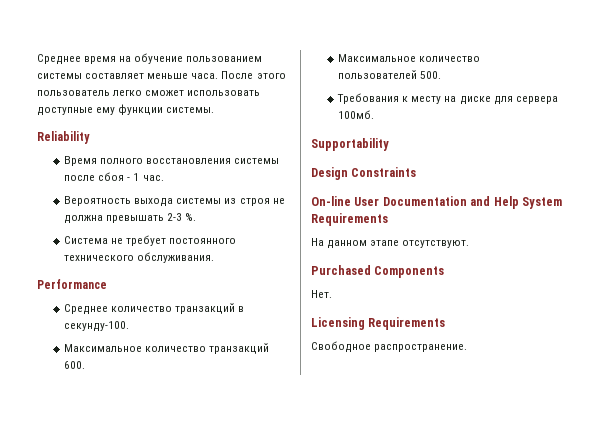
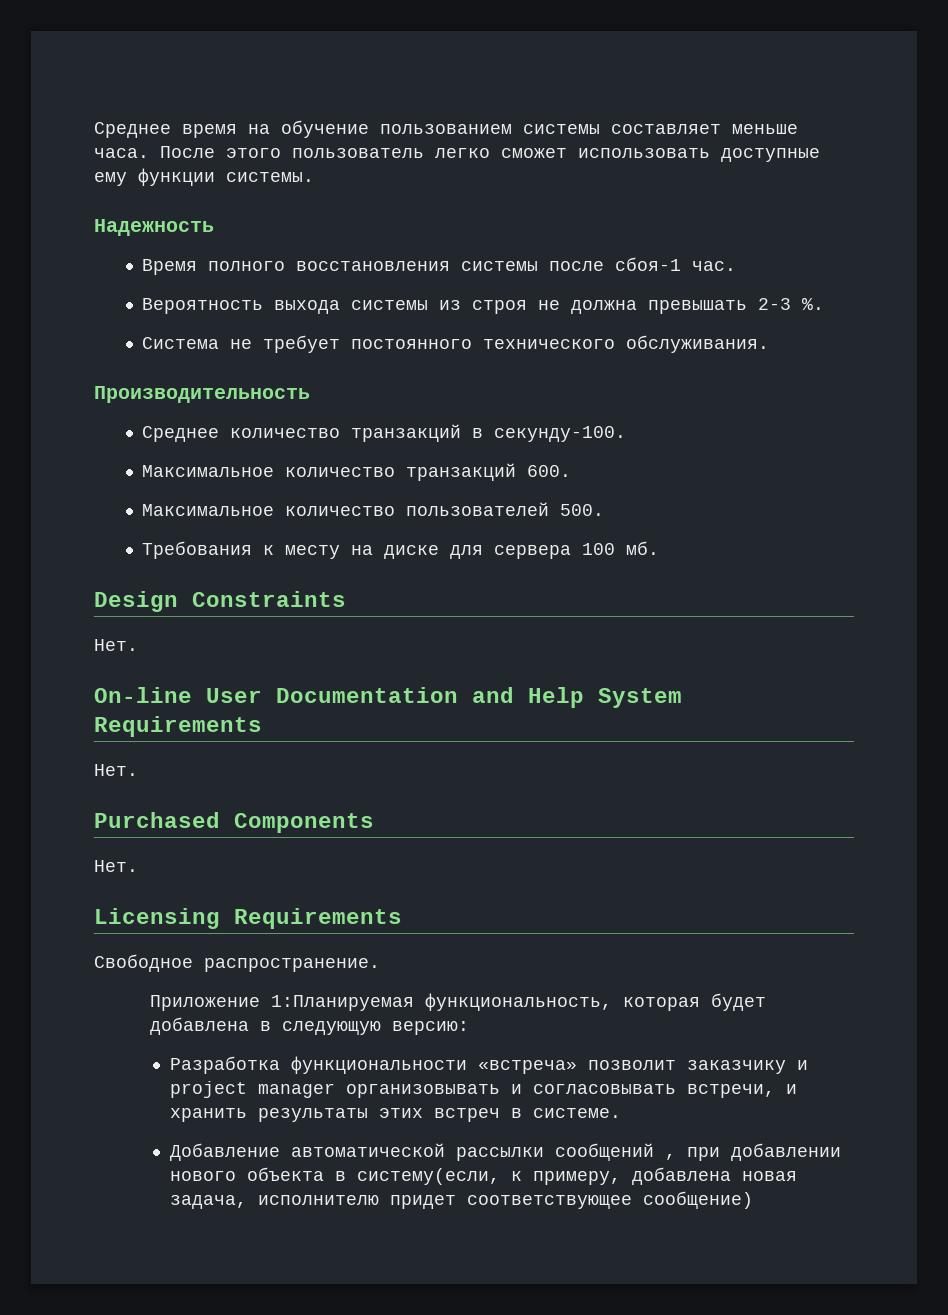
[37,131,90,144] Reliability -> [94,219,214,236] Надежность
[98,172,140,181] сбоя - 1 -> [614,257,681,271] сбоя-1
[37,279,107,289] Performance -> [94,386,310,403] Производительность
[338,110,375,119] [311,138,389,151] 100мб. // Supportability -> [581,541,659,555] 100 мб.
(417, 172) none -> [94,639,138,651] // Нет.
[311,238,470,249] На данном этапе отсутствуют. -> [94,764,138,776] Нет.
(468, 348) none -> [149,993,766,1011] [149,1017,469,1035] [169,1056,808,1074] [169,1081,797,1098] [169,1108,621,1122] [169,1143,841,1161] [169,1167,797,1185] [169,1191,753,1209] // Приложение 1:Планируемая функциональность, которая будет добавлена в следующую версию: // Разработка функциональности «встреча» позволит заказчику и project manager организовывать и согласовывать встречи, и хранить результаты этих встреч в системе. // Добавление автоматической рассылки сообщений , при добавлении нового объекта в систему(если, к примеру, добавлена новая задача, исполнителю придет соответствующее сообщение)

